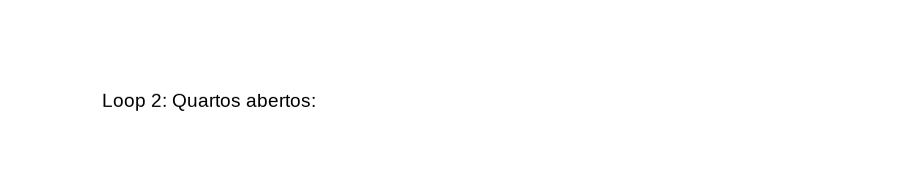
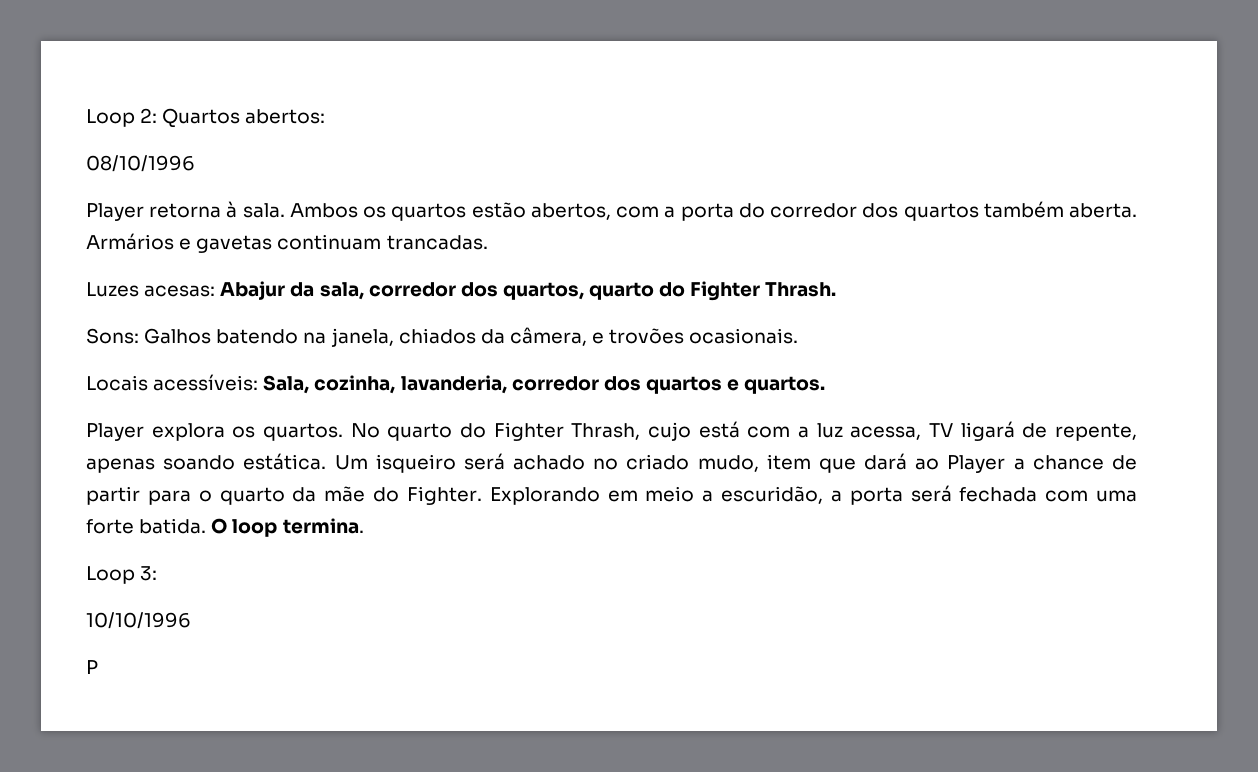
(318, 100) none -> [86,155,195,172] [86,201,1137,221] [86,233,488,253] [86,281,837,301] [86,327,799,347] [86,374,826,394] [86,421,1137,441] [86,453,1137,473] [86,485,1138,505] [86,518,364,537] [86,566,158,584] [86,612,191,629] [86,660,98,674] // 08/10/1996 // Player retorna à sala. Ambos os quartos estão abertos, com a porta do corredor dos quartos também aberta. Armários e gavetas continuam trancadas. // Luzes acesas: Abajur da sala, corredor dos quartos, quarto do Fighter Thrash. // Sons: Galhos batendo na janela, chiados da câmera, e trovões ocasionais. // Locais acessíveis: Sala, cozinha, lavanderia, corredor dos quartos e quartos. // Player explora os quartos. No quarto do Fighter Thrash, cujo está com a luz acessa, TV ligará de repente, apenas soando estática. Um isqueiro será achado no criado mudo, item que dará ao Player a chance de partir para o quarto da mãe do Fighter. Explorando em meio a escuridão, a porta será fechada com uma forte batida. O loop termina. // Loop 3: // 10/10/1996 // P

